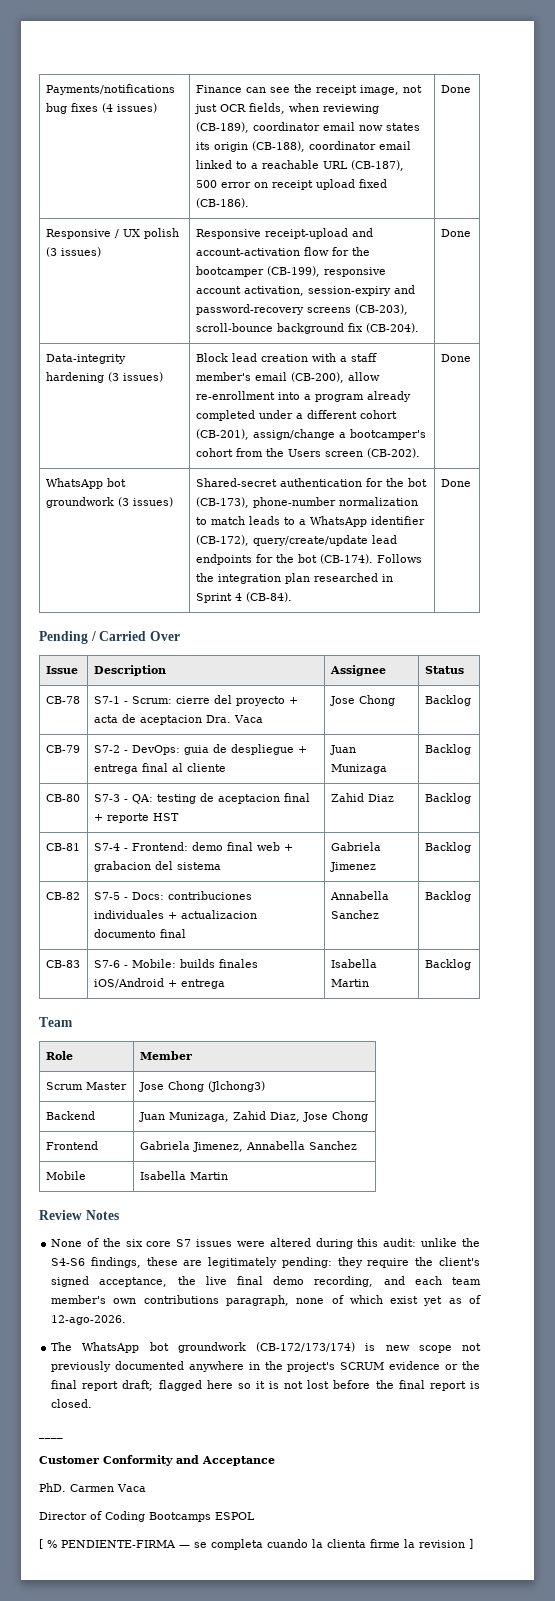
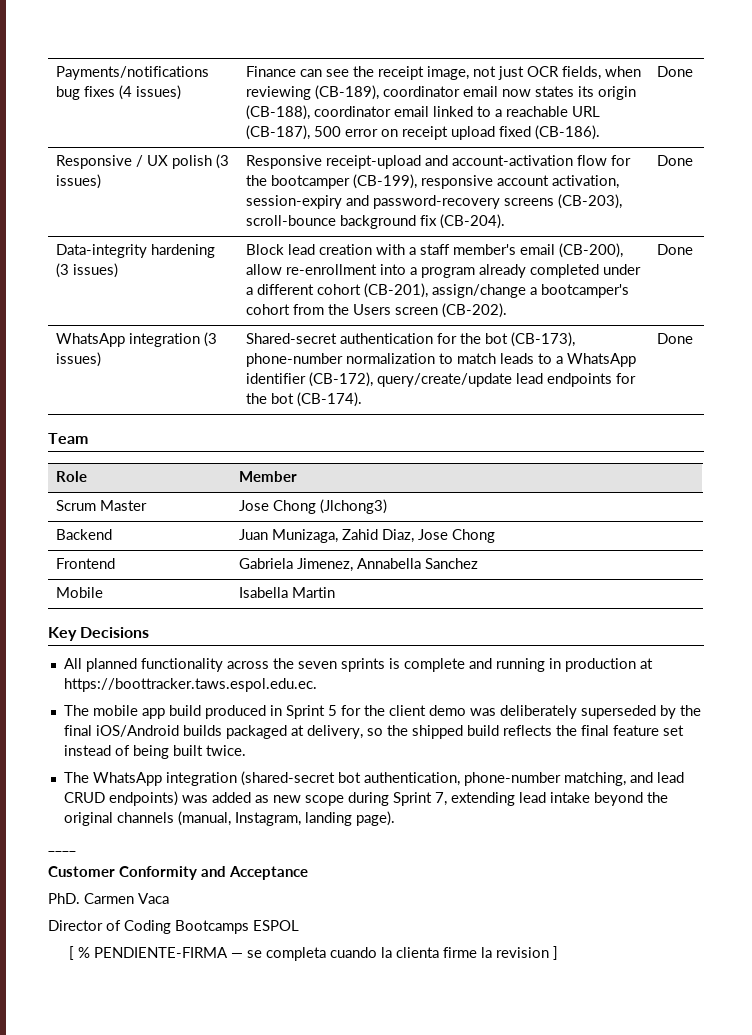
[106,478,126,487] [45,497,114,508] bot groundwork -> [129,333,201,347] integration
[376,554,422,563] [195,573,393,584] [195,592,292,603] [440,479,471,487] [39,631,180,644] [45,666,78,674] [93,665,166,676] [329,665,386,676] [424,666,464,674] [45,696,80,704] [93,695,298,706] [93,714,263,725] [329,695,395,706] [424,695,471,706] [45,745,80,753] [93,744,307,755] [93,763,226,774] [329,745,356,755] [330,764,387,774] [424,744,471,755] [45,794,80,802] [93,793,310,804] [93,813,179,823] [330,793,394,802] [424,793,471,804] [45,843,80,851] [93,842,293,851] [93,861,221,872] [330,842,381,851] [329,862,376,872] [424,842,471,853] [45,892,80,900] [93,891,252,900] [93,910,257,919] [93,929,186,938] [329,891,389,900] [330,910,379,919] [424,891,471,902] [45,960,80,968] [93,959,258,968] [93,978,225,989] [330,959,377,968] [330,979,369,987] [424,959,471,970] Follows the integration plan researched in Sprint 4 (CB-84). | Done // Pending / Carried Over // Issue | Description | Assignee | Status // CB-78 | S7-1 - Scrum: cierre del proyecto + acta de aceptacion Dra. Vaca | Jose Chong | Backlog // CB-79 | S7-2 - DevOps: guia de despliegue + entrega final al cliente | Juan Munizaga | Backlog // CB-80 | S7-3 - QA: testing de aceptacion final + reporte HST | Zahid Diaz | Backlog // CB-81 | S7-4 - Frontend: demo final web + grabacion del sistema | Gabriela Jimenez | Backlog // CB-82 | S7-5 - Docs: contribuciones individuales + actualizacion documento final | Annabella Sanchez | Backlog // CB-83 | S7-6 - Mobile: builds finales iOS/Android + entrega | Isabella Martin | Backlog -> [657,333,694,344] | Done
[39,1210,119,1220] [51,1238,481,1249] [51,1257,480,1268] [51,1276,481,1287] [51,1295,482,1306] [51,1315,127,1325] [51,1342,482,1353] [51,1361,480,1372] [51,1380,480,1391] [51,1399,93,1408] Review Notes // None of the six core S7 issues were altered during this audit: unlike the S4-S6 findings, these are legitimately pending: they require the client's signed acceptance, the live final demo recording, and each team member's own contributions paragraph, none of which exist yet as of 12-ago-2026. // The WhatsApp bot groundwork (CB-172/173/174) is new scope not previously documented anywhere in the project's SCRUM evidence or the final report draft; flagged here so it is not lost before the final report is closed. -> [48,627,150,641] [63,658,653,672] [63,678,317,692] [63,705,701,719] [63,725,684,739] [63,745,246,759] [63,771,684,786] [63,791,668,806] [63,811,395,826] Key Decisions // All planned functionality across the seven sprints is complete and running in production at https://boottracker.taws.espol.edu.ec. // The mobile app build produced in Sprint 5 for the client demo was deliberately superseded by the final iOS/Android builds packaged at delivery, so the shipped build reflects the final feature set instead of being built twice. // The WhatsApp integration (shared-secret bot authentication, phone-number matching, and lead CRUD endpoints) was added as new scope during Sprint 7, extending lead intake beyond the original channels (manual, Instagram, landing page).

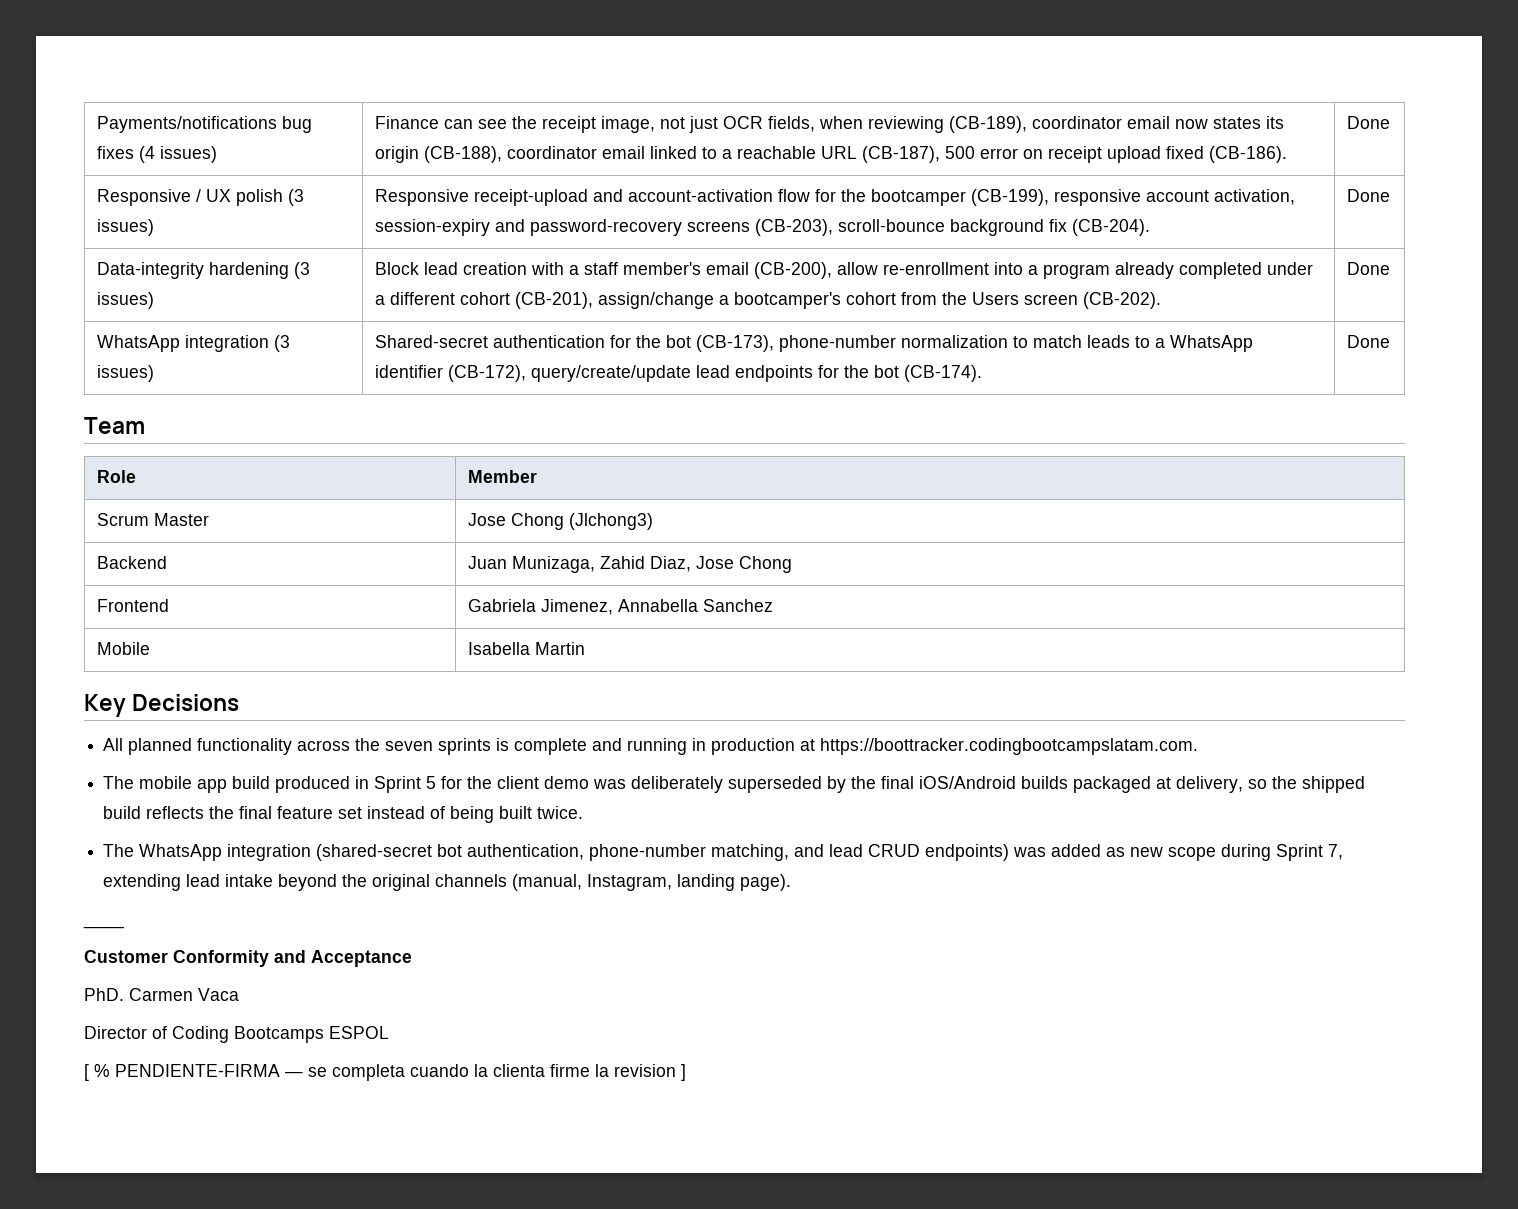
[63,678,317,692] https://boottracker.taws.espol.edu.ec. -> [820,738,1199,755] https://boottracker.codingbootcampslatam.com.

